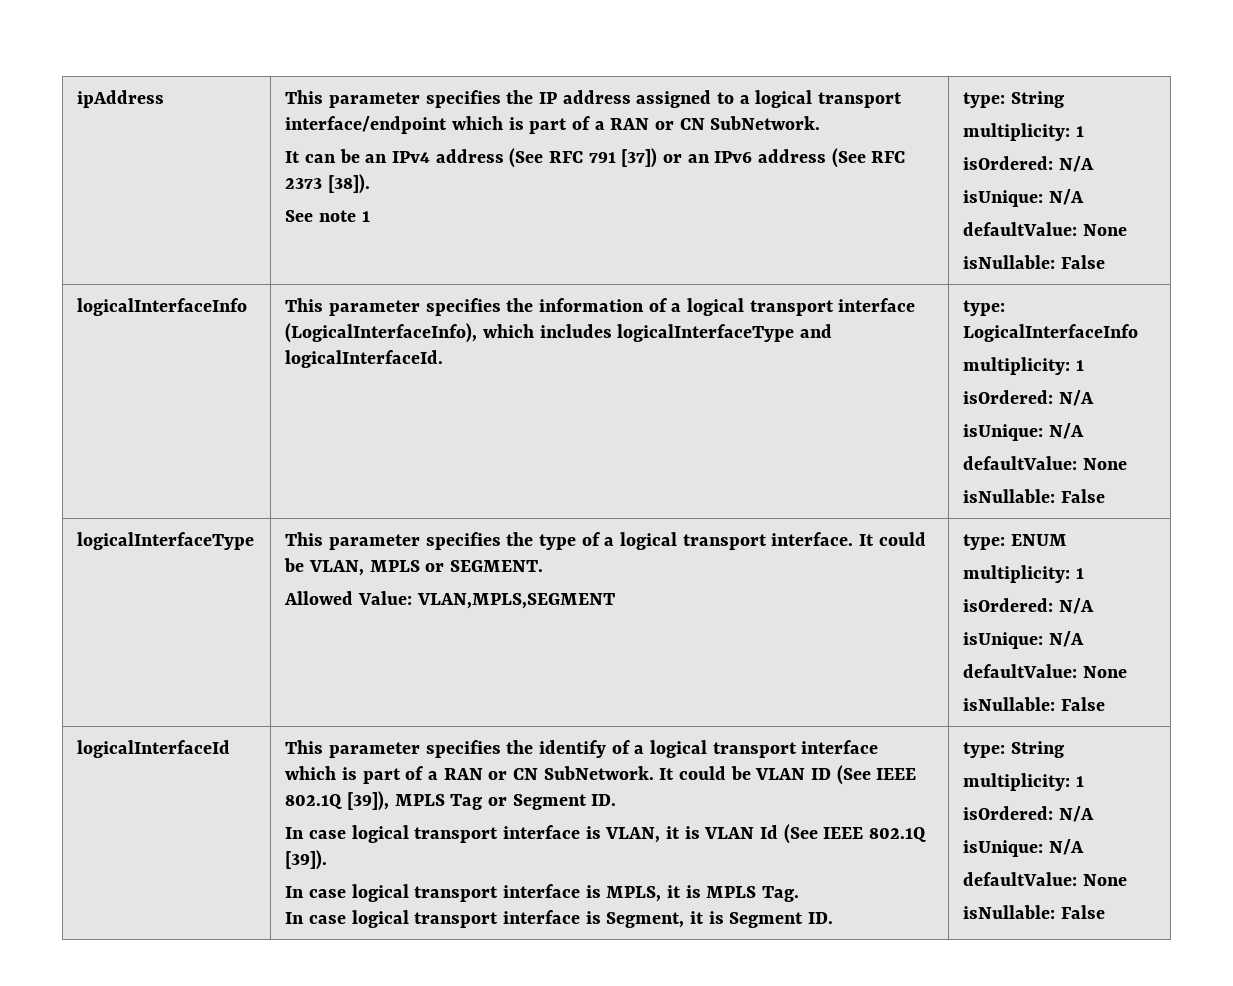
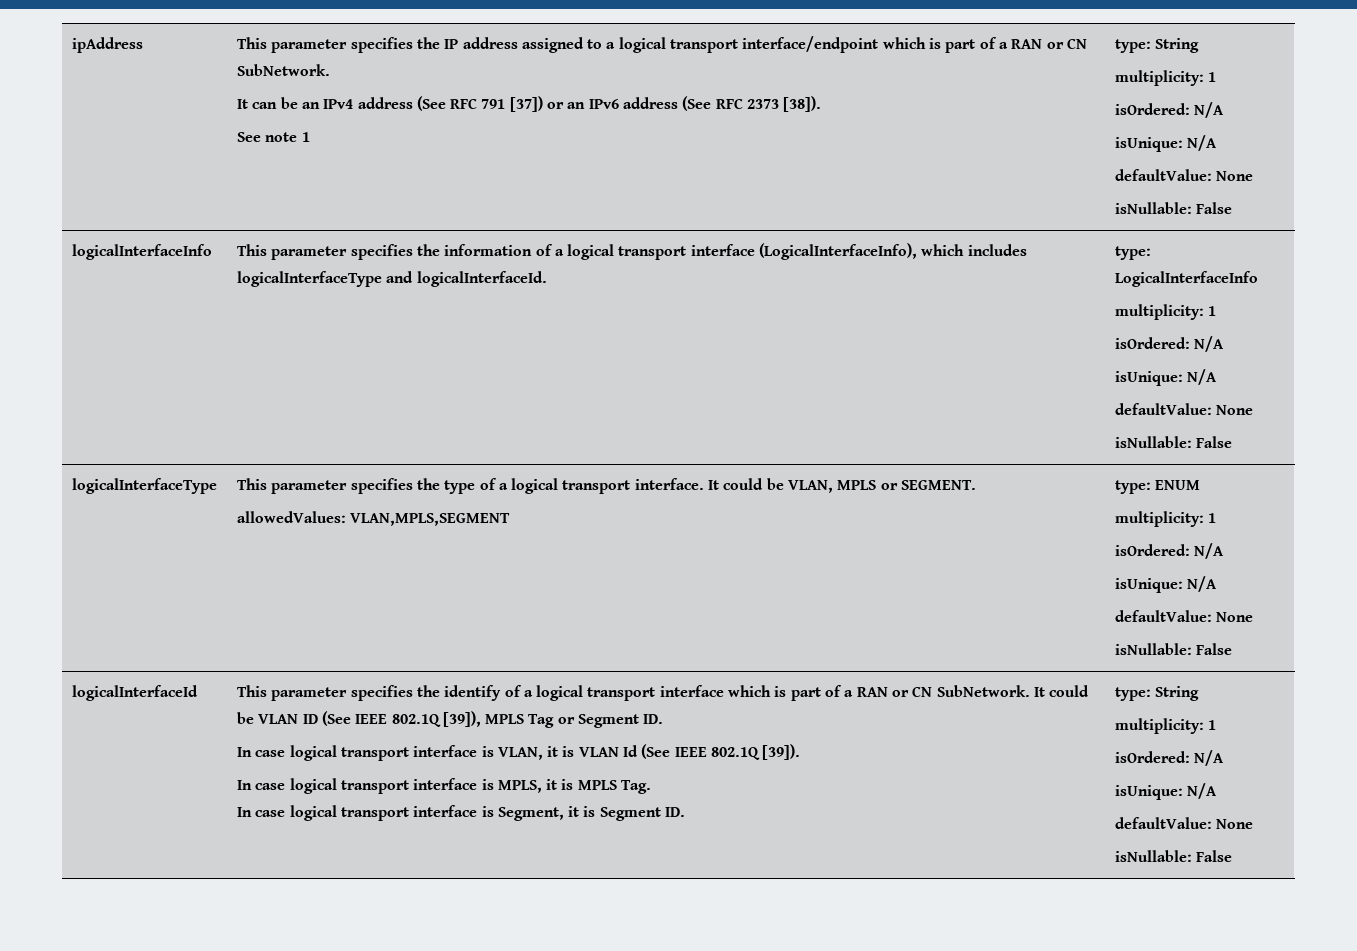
[284,591,413,605] Allowed Value: -> [236,511,346,523] allowedValues:

